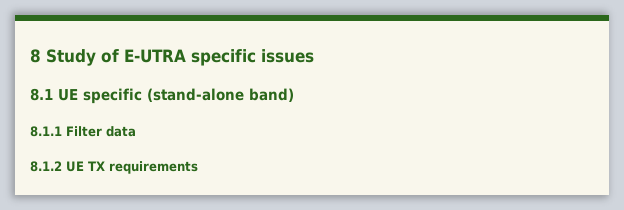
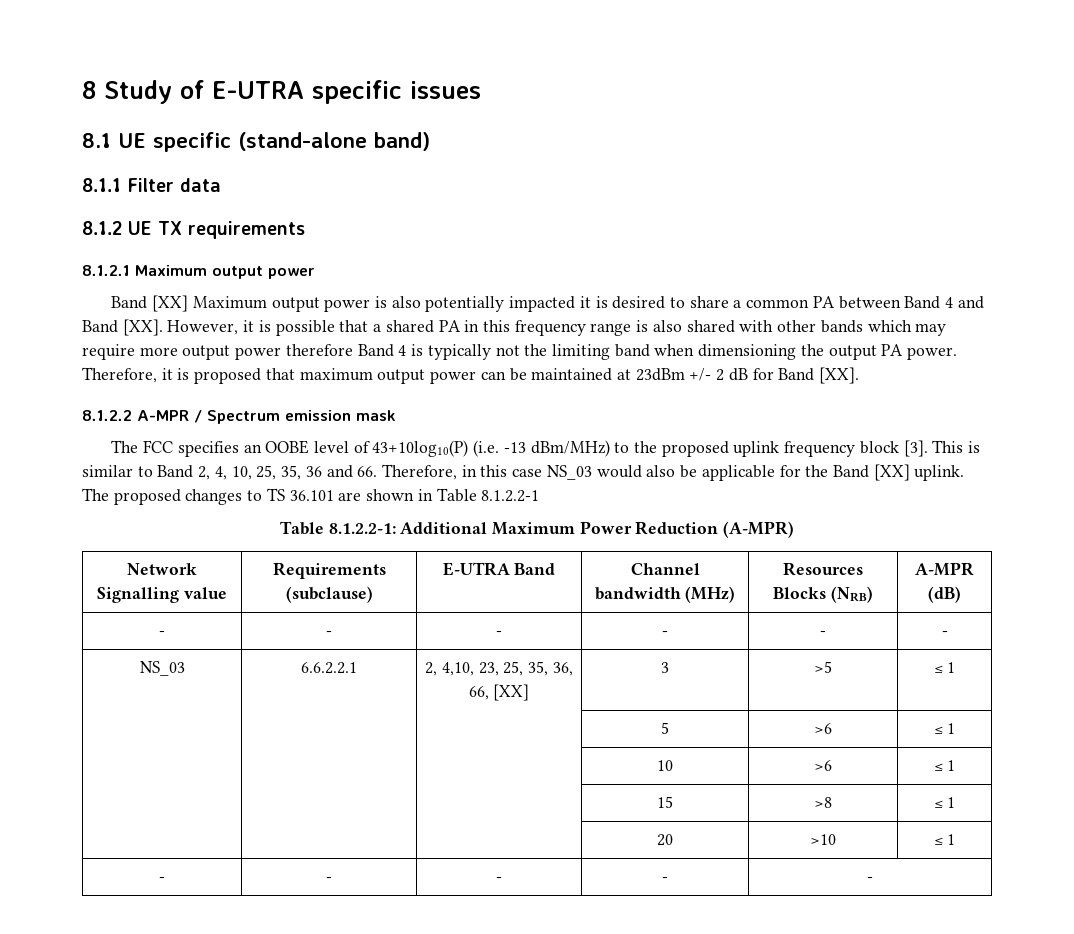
(198, 167) none -> [82,265,315,279] [111,295,984,312] [82,319,947,336] [82,344,958,360] [82,367,860,384] [82,410,396,424] [111,440,981,457] [82,464,965,481] [82,488,540,505] [279,521,795,538] [127,563,197,575] [97,587,227,603] [272,562,386,579] [285,586,373,603] [442,562,556,576] [630,563,700,575] [594,586,736,603] [783,562,863,576] [773,586,873,603] [915,562,974,576] [928,586,961,603] [159,631,165,636] [326,631,332,636] [496,631,502,636] [662,631,668,636] [820,631,826,636] [941,631,948,636] [139,661,185,676] [301,662,357,674] [425,661,573,676] [468,684,530,701] [661,662,669,673] [814,661,832,673] [933,662,956,673] [661,722,669,734] [814,723,832,734] [933,723,956,734] [657,760,673,771] [814,760,832,771] [933,760,956,771] [657,796,673,808] [814,797,832,808] [933,797,956,808] [657,834,673,846] [810,834,836,845] [933,834,956,845] [159,877,165,882] [326,877,332,882] [496,877,502,882] [662,877,668,882] [867,877,873,882] // 8.1.2.1 Maximum output power // Band [XX] Maximum output power is also potentially impacted it is desired to share a common PA between Band 4 and Band [XX]. However, it is possible that a shared PA in this frequency range is also shared with other bands which may require more output power therefore Band 4 is typically not the limiting band when dimensioning the output PA power. Therefore, it is proposed that maximum output power can be maintained at 23dBm +/- 2 dB for Band [XX]. // 8.1.2.2 A-MPR / Spectrum emission mask // The FCC specifies an OOBE level of 43+10log10(P) (i.e. -13 dBm/MHz) to the proposed uplink frequency block [3]. This is similar to Band 2, 4, 10, 25, 35, 36 and 66. Therefore, in this case NS_03 would also be applicable for the Band [XX] uplink. The proposed changes to TS 36.101 are shown in Table 8.1.2.2-1 // Table 8.1.2.2-1: Additional Maximum Power Reduction (A-MPR) // Network Signalling value | Requirements (subclause) | E-UTRA Band | Channel bandwidth (MHz) | Resources Blocks (NRB) | A-MPR (dB) // - | - | - | - | - | - // NS_03 | 6.6.2.2.1 | 2, 4,10, 23, 25, 35, 36, 66, [XX] | 3 | >5 | ≤ 1 // | | | 5 | >6 | ≤ 1 // | | | 10 | >6 | ≤ 1 // | | | 15 | >8 | ≤ 1 // | | | 20 | >10 | ≤ 1 // - | - | - | - | -

